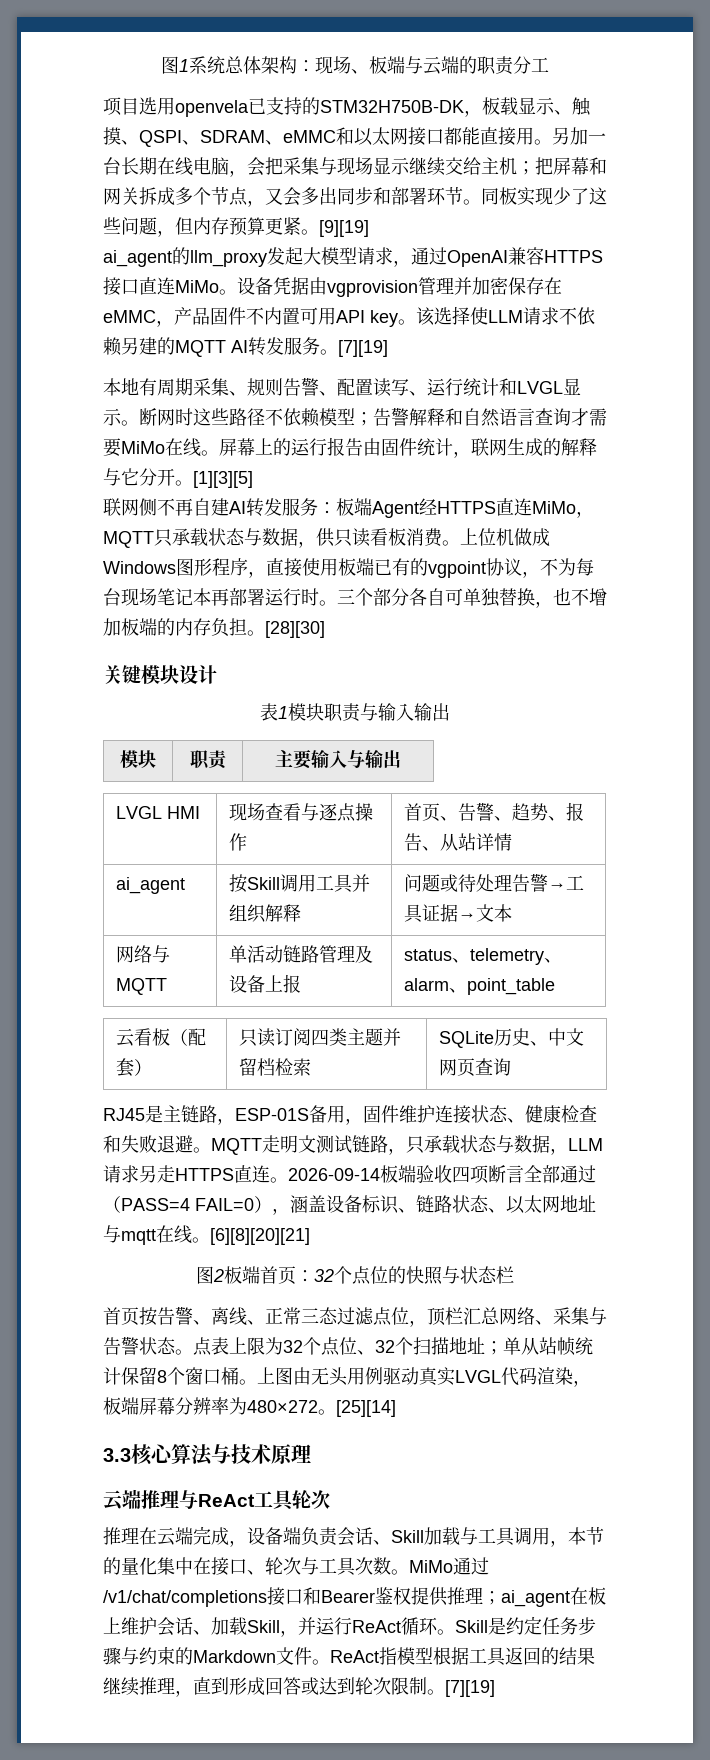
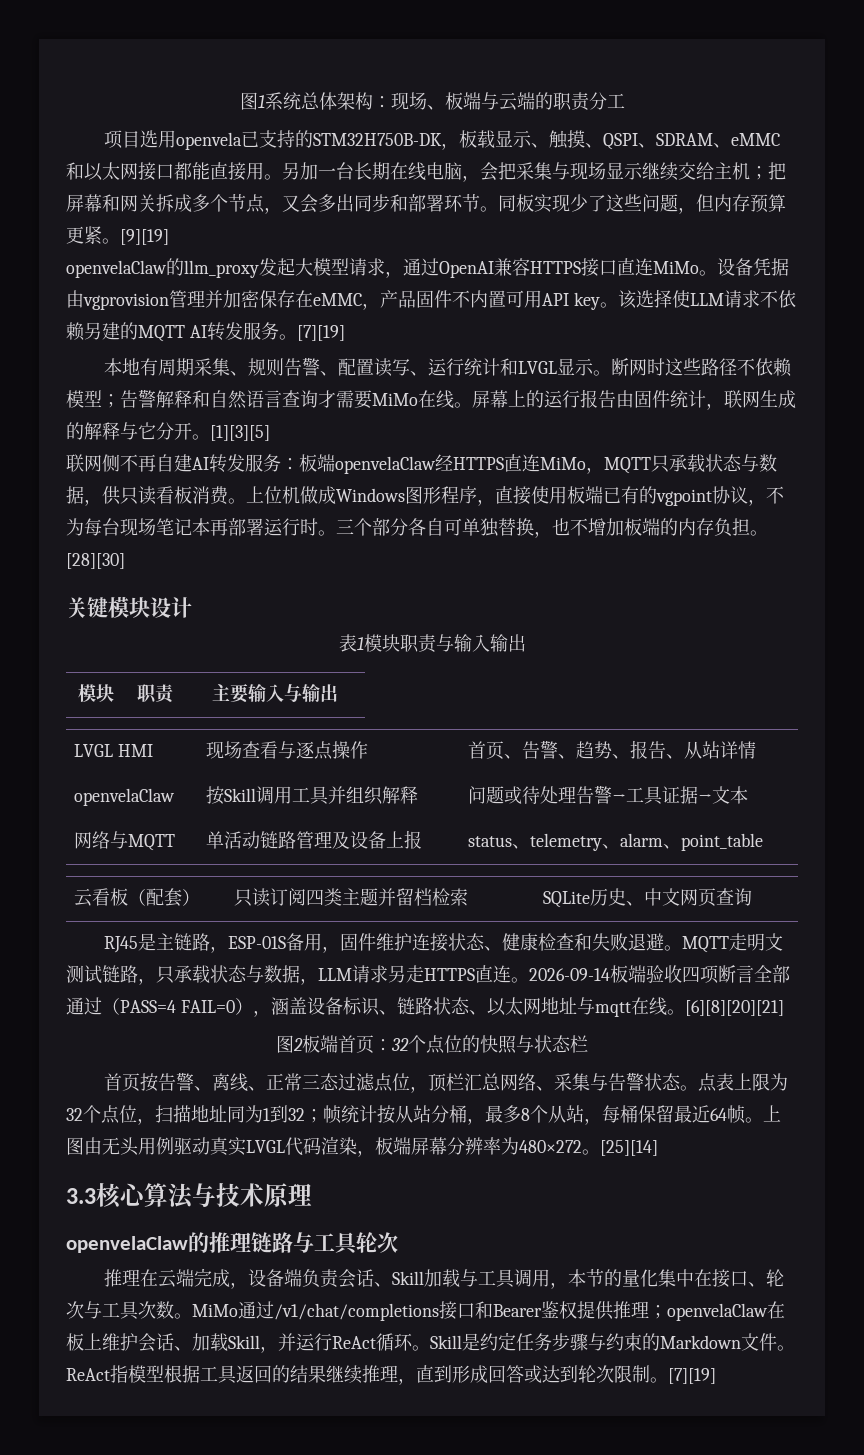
[103,250,172,267] ai_agent -> [66,260,167,278] openvelaClaw
[372,501,419,518] Agent -> [335,456,436,474] openvelaClaw
[116,877,186,894] ai_agent -> [73,788,175,806] openvelaClaw
[357,1337,593,1356] [103,1367,239,1385] 、32个扫描地址；单从站帧统计保留8个窗口桶 -> [137,1105,746,1125] ，扫描地址同为1到32；帧统计按从站分桶，最多8个从站，每桶保留最近64帧
[103,1489,255,1511] 云端推理与ReAct -> [66,1232,314,1253] openvelaClaw的推理链路与
[501,1590,570,1607] ai_agent -> [667,1303,768,1321] openvelaClaw

